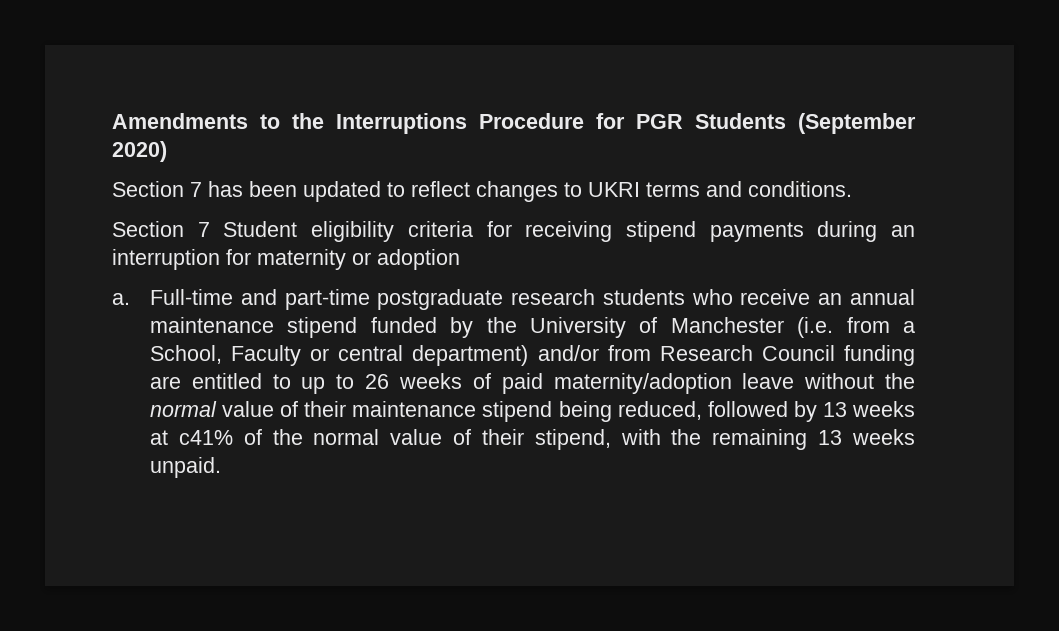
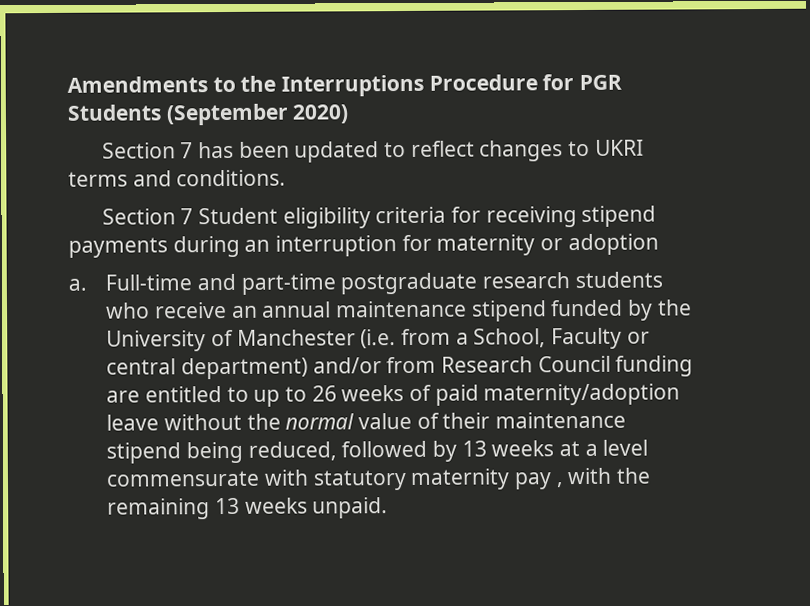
[178,429,611,450] c41% of the normal value of their stipend, -> [584,439,649,456] [106,468,564,491] a level commensurate with statutory maternity pay ,

